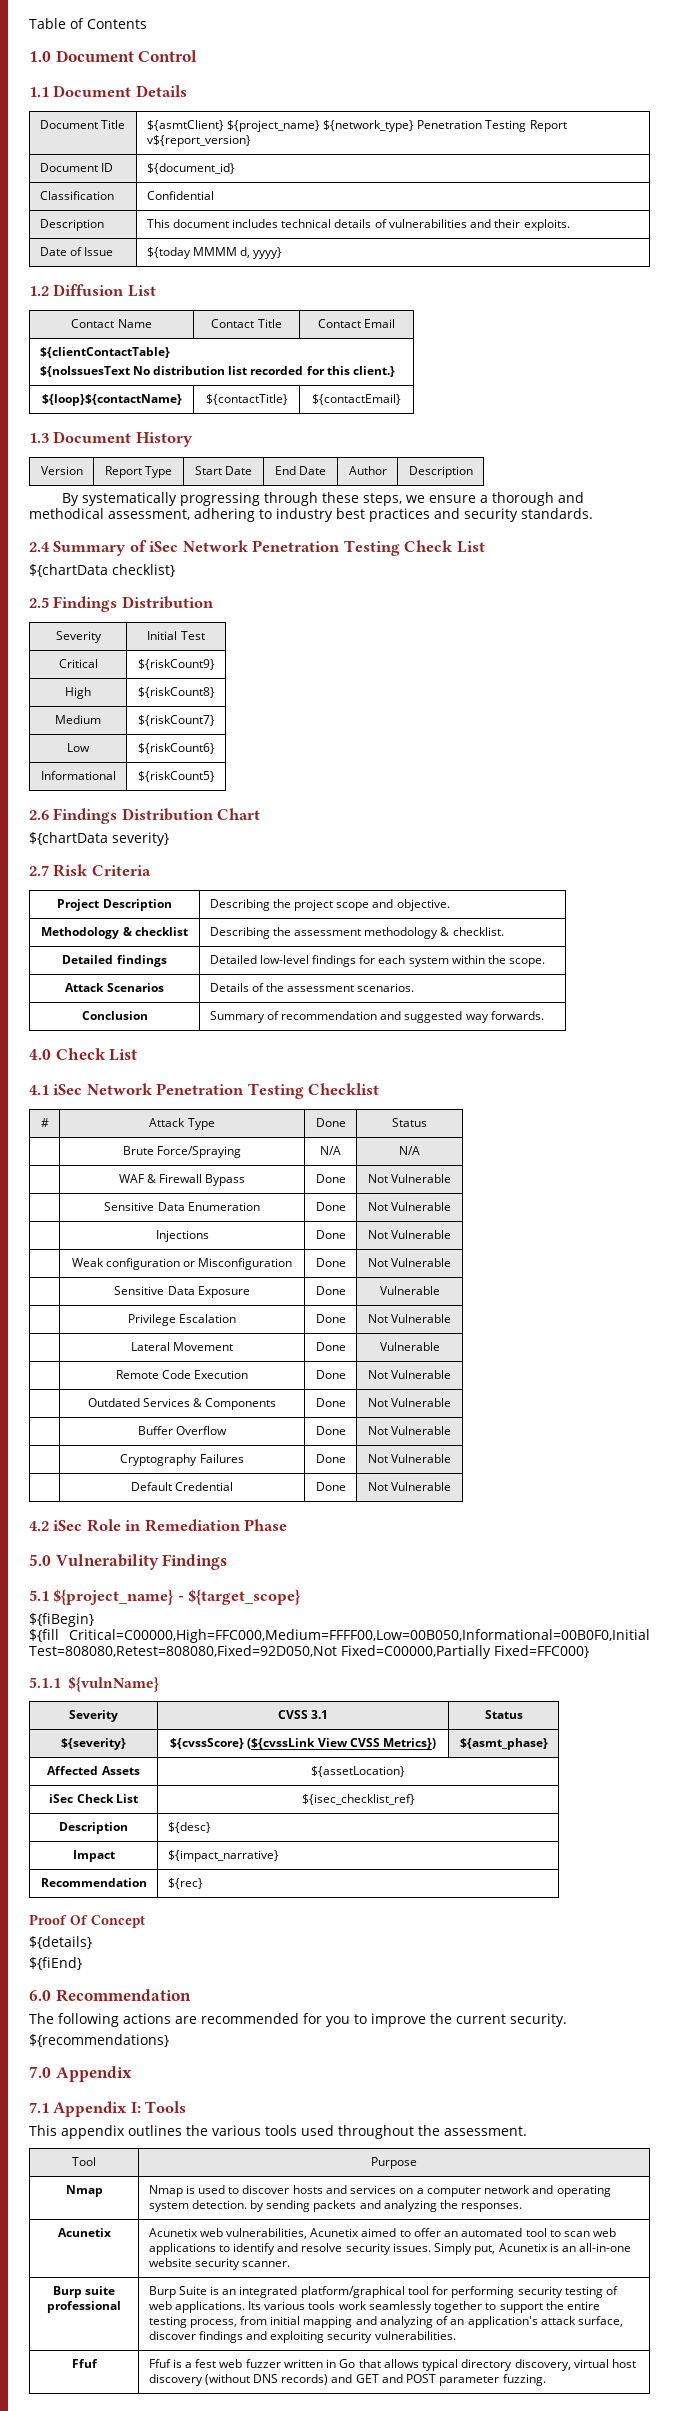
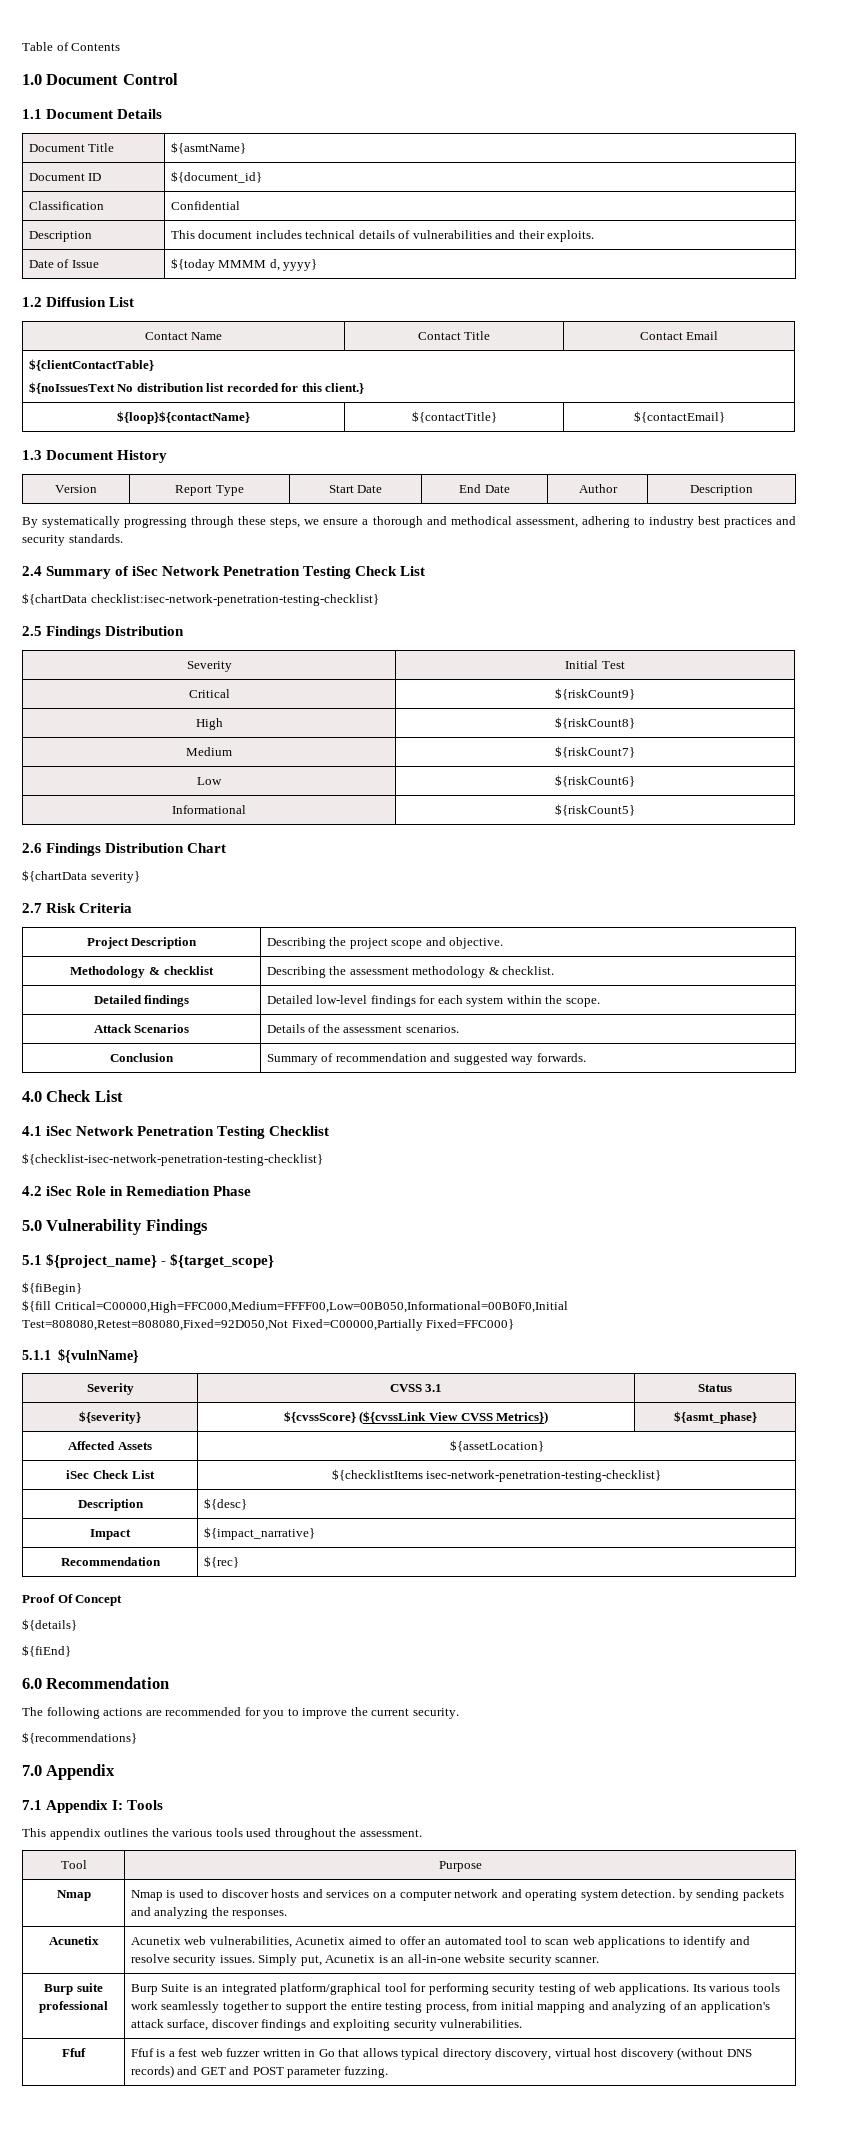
[146,120,567,132] [146,135,251,147] ${asmtClient} ${project_name} ${network_type} Penetration Testing Report v${report_version} -> [170,142,246,154] ${asmtName}
[112,564,175,577] checklist} -> [90,594,379,606] checklist:isec-network-penetration-testing-checklist}
[40,1118,49,1127] [149,1118,215,1130] [315,1118,346,1127] [392,1118,427,1127] [122,1146,242,1158] [320,1146,341,1155] [399,1146,420,1155] [118,1174,246,1186] [315,1174,346,1183] [367,1174,452,1183] [104,1202,260,1211] [315,1202,346,1211] [367,1202,452,1211] [155,1230,209,1242] [315,1230,346,1239] [367,1230,452,1239] [71,1258,293,1270] [315,1258,346,1267] [367,1258,452,1267] [114,1286,250,1298] [315,1286,346,1295] [379,1286,440,1295] [127,1314,237,1326] [315,1314,346,1323] [367,1314,452,1323] [130,1342,234,1351] [315,1342,346,1351] [379,1342,440,1351] [115,1370,249,1379] [315,1370,346,1379] [367,1370,452,1379] [87,1398,277,1410] [315,1398,346,1407] [367,1398,452,1407] [137,1426,228,1435] [315,1426,346,1435] [367,1426,452,1435] [120,1454,244,1466] [315,1454,346,1463] [367,1454,452,1463] [130,1482,234,1491] [315,1482,346,1491] [367,1482,452,1491] // # | Attack Type | Done | Status // | Brute Force/Spraying | N/A | N/A // | WAF & Firewall Bypass | Done | Not Vulnerable // | Sensitive Data Enumeration | Done | Not Vulnerable // | Injections | Done | Not Vulnerable // | Weak configuration or Misconfiguration | Done | Not Vulnerable // | Sensitive Data Exposure | Done | Vulnerable // | Privilege Escalation | Done | Not Vulnerable // | Lateral Movement | Done | Vulnerable // | Remote Code Execution | Done | Not Vulnerable // | Outdated Services & Components | Done | Not Vulnerable // | Buffer Overflow | Done | Not Vulnerable // | Cryptography Failures | Done | Not Vulnerable // | Default Credential | Done | Not Vulnerable -> [22,1153,323,1166] // ${checklist-isec-network-penetration-testing-checklist}
[301,1794,415,1805] ${isec_checklist_ref} -> [331,1469,662,1482] ${checklistItems isec-network-penetration-testing-checklist}

